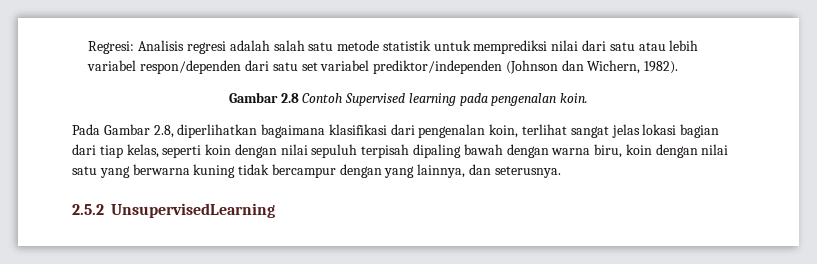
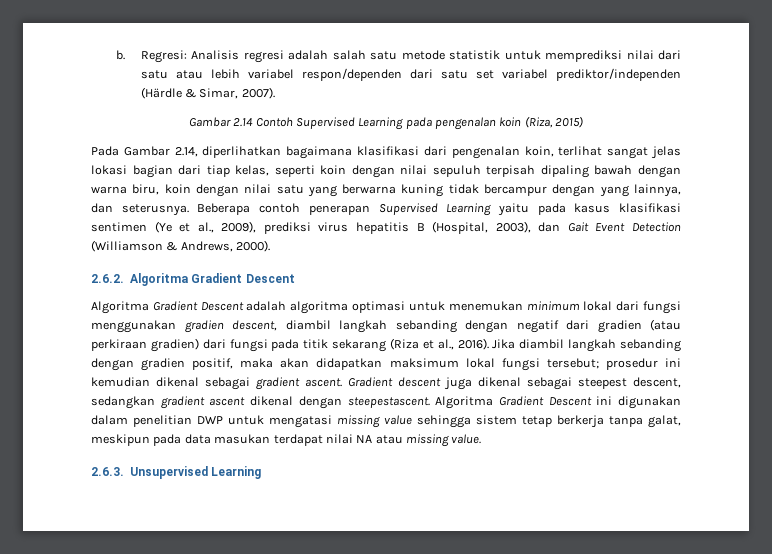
(88, 47) none -> [115,50,125,60] b.
[505,60,679,74] [228,92,299,103] (Johnson dan Wichern, 1982). // Gambar 2.8 -> [140,87,275,99] [188,117,254,127] (Härdle & Simar, 2007). // Gambar 2.14
[408,93,456,106] learning -> [358,117,404,130] Learning
[560,93,589,103] koin. -> [499,116,584,128] koin (Riza, 2015)
[153,125,174,138] 2.8, -> [174,147,198,157] 2.14,
[72,203,275,218] // 2.5.2 UnsupervisedLearning -> [197,203,681,216] [91,221,681,234] [91,240,271,252] [91,273,295,286] [91,301,681,314] [91,319,681,333] [91,338,681,352] [91,358,681,371] [91,377,681,390] [91,396,681,409] [91,415,681,428] [91,434,482,447] [91,466,262,479] Beberapa contoh penerapan Supervised Learning yaitu pada kasus klasifikasi sentimen (Ye et al., 2009), prediksi virus hepatitis B (Hospital, 2003), dan Gait Event Detection (Williamson & Andrews, 2000). // 2.6.2. Algoritma Gradient Descent // Algoritma Gradient Descent adalah algoritma optimasi untuk menemukan minimum lokal dari fungsi menggunakan gradien descent, diambil langkah sebanding dengan negatif dari gradien (atau perkiraan gradien) dari fungsi pada titik sekarang (Riza et al., 2016). Jika diambil langkah sebanding dengan gradien positif, maka akan didapatkan maksimum lokal fungsi tersebut; prosedur ini kemudian dikenal sebagai gradient ascent. Gradient descent juga dikenal sebagai steepest descent, sedangkan gradient ascent dikenal dengan steepestascent. Algoritma Gradient Descent ini digunakan dalam penelitian DWP untuk mengatasi missing value sehingga sistem tetap berkerja tanpa galat, meskipun pada data masukan terdapat nilai NA atau missing value. // 2.6.3. Unsupervised Learning

